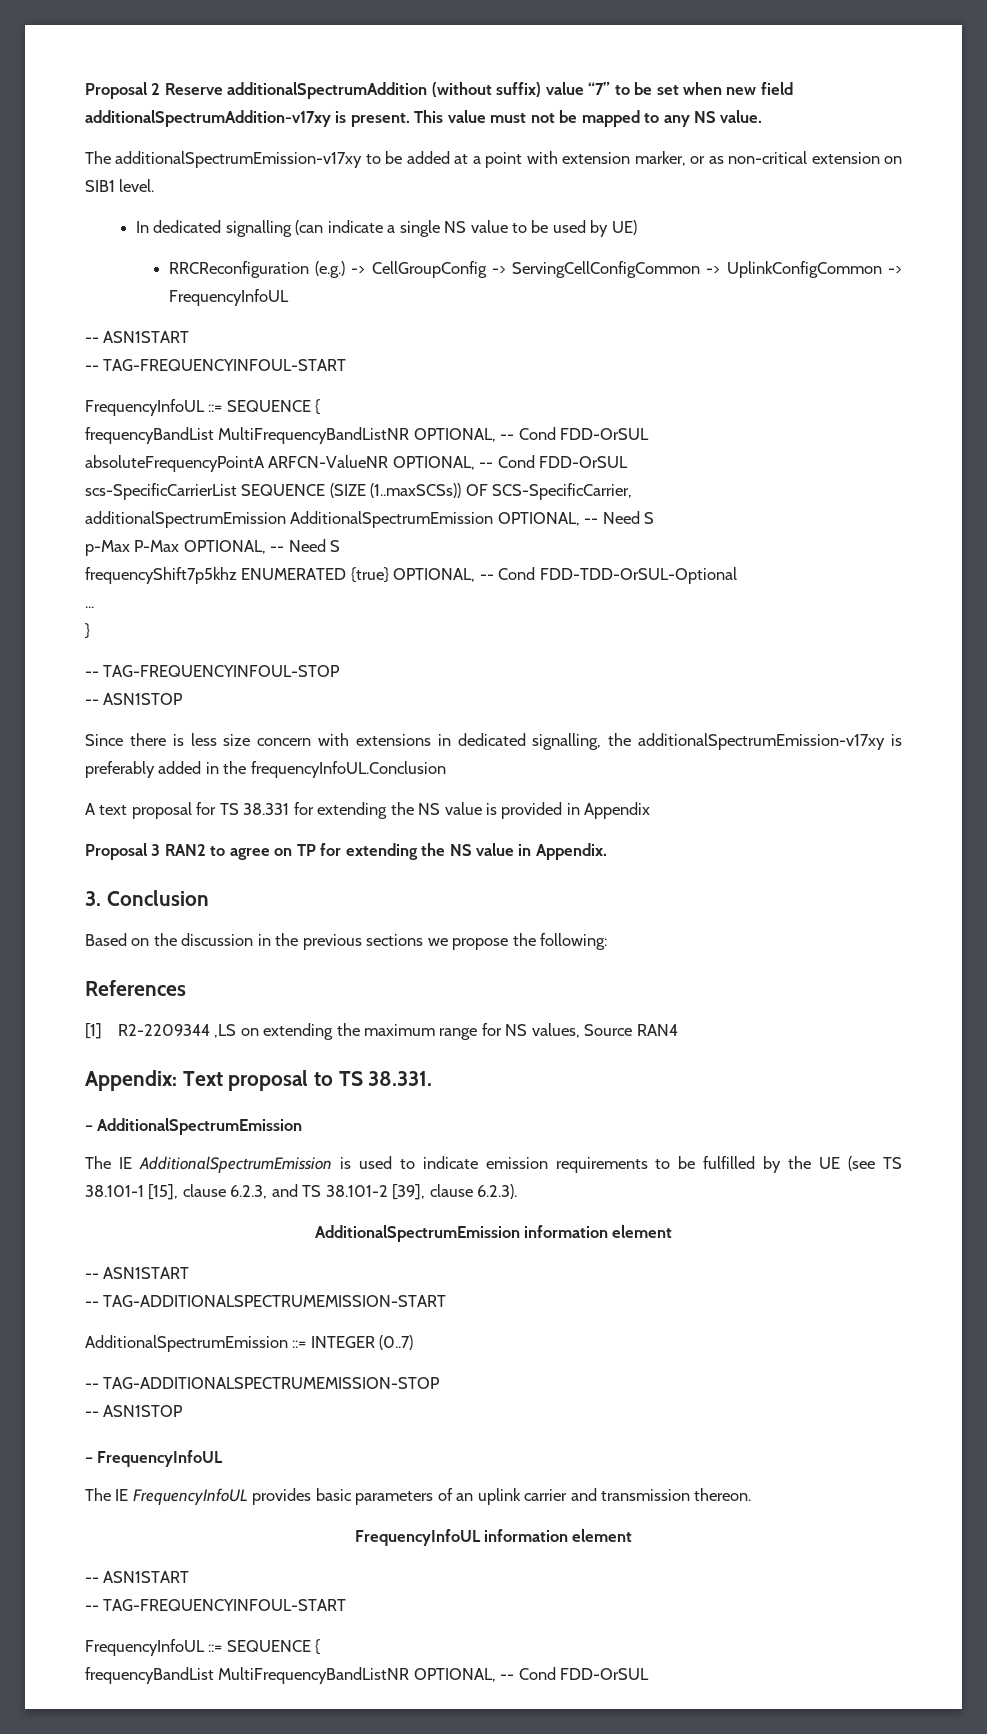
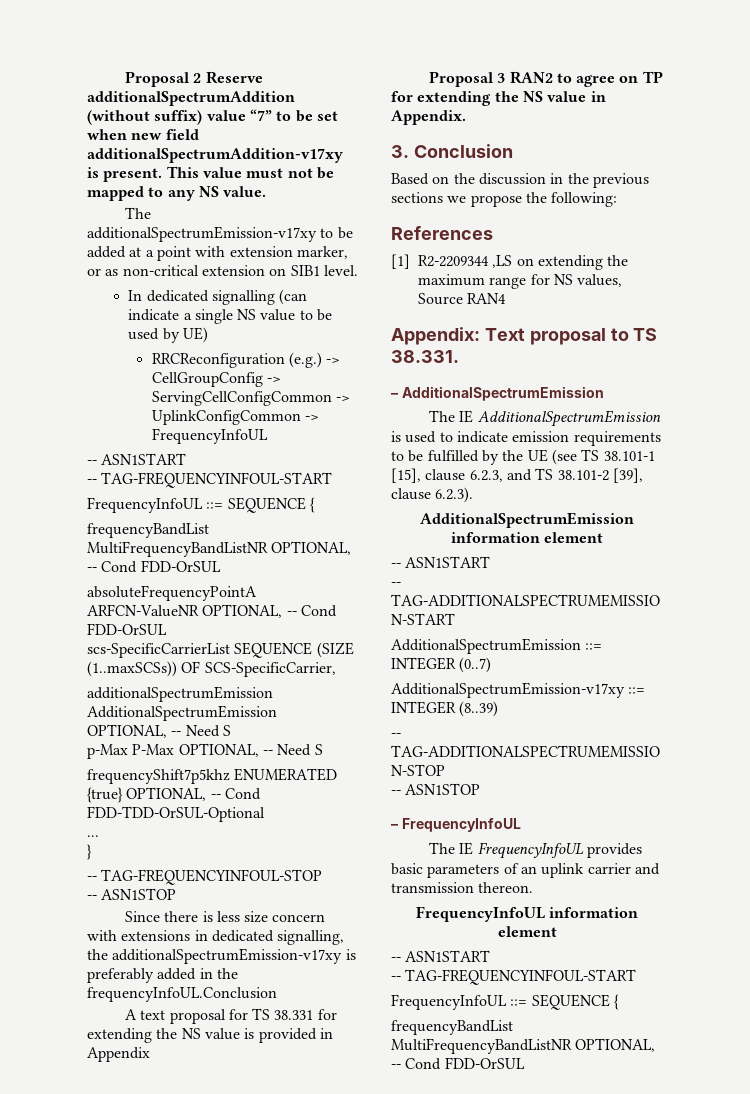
(414, 1342) none -> [391,682,646,698] [391,701,499,717] // AdditionalSpectrumEmission-v17xy ::= INTEGER (8..39)

